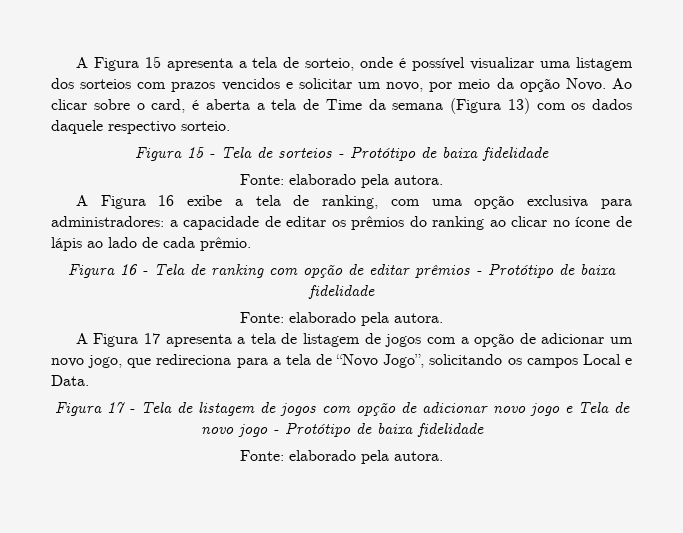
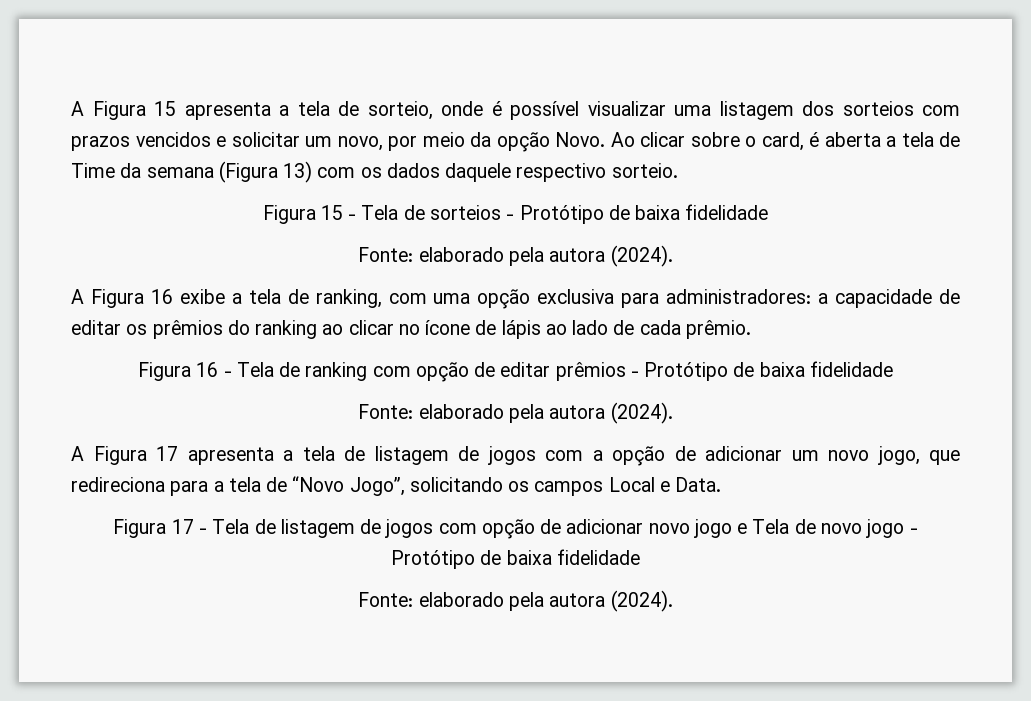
[394,175,443,185] autora. -> [549,245,673,267] autora (2024).
[394,313,443,323] autora. -> [549,402,673,424] autora (2024).
[394,451,443,461] autora. -> [549,590,673,612] autora (2024).

